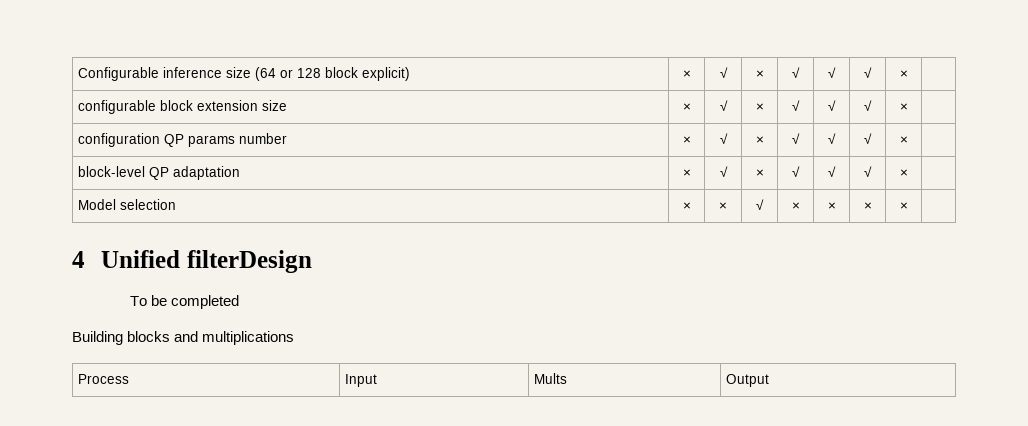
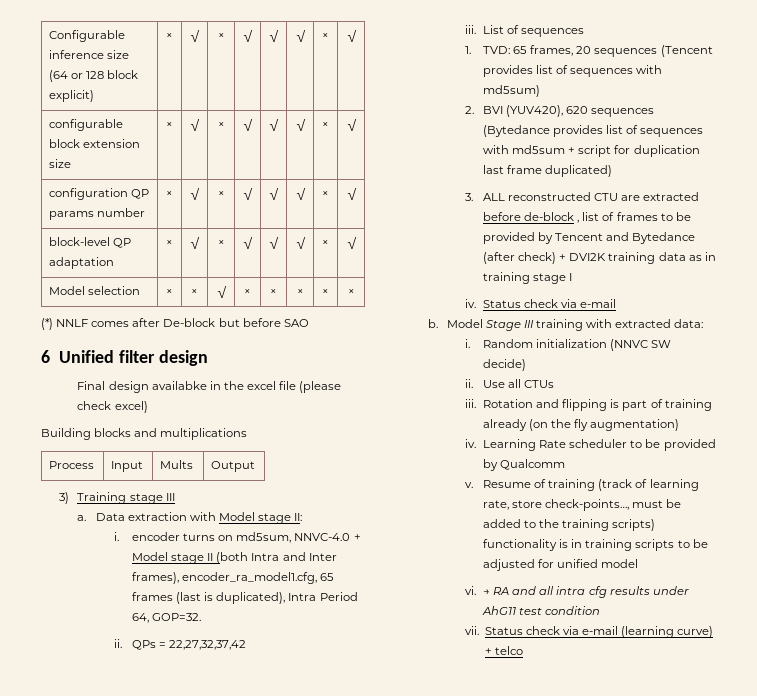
(908, 74) none -> [346,30,357,42] √
(908, 107) none -> [346,119,357,131] √
(908, 140) none -> [346,188,357,200] √
(908, 173) none -> [346,237,357,249] √
[72,250,312,273] [130,295,240,309] // 4 Unified filterDesign // To be completed -> [347,289,355,295] [41,318,309,330] [41,350,208,366] [77,381,342,393] [77,401,148,413] × // (*) NNLF comes after De-block but before SAO // 6 Unified filter design // Final design availabke in the excel file (please check excel)
(770, 380) none -> [59,492,175,504] [77,512,303,524] [113,532,361,543] [132,552,337,564] [132,572,335,584] [132,592,358,604] [132,613,202,623] [113,639,247,650] [464,25,585,37] [464,45,713,57] [483,65,663,77] [483,85,541,97] [464,105,655,117] [483,125,704,137] [483,145,700,157] [483,165,613,177] [464,192,700,201] [483,212,691,223] [483,232,696,244] [483,252,716,264] [483,272,573,284] [464,299,617,308] [428,319,704,331] [464,339,672,351] [483,359,527,371] [464,379,555,388] [464,399,712,411] [483,419,680,431] [464,439,716,451] [483,459,566,471] [464,479,699,491] [483,499,682,511] [483,519,656,531] [483,539,708,551] [483,559,639,571] [464,586,689,598] [482,606,601,615] [464,626,714,638] [484,646,523,655] // 3) Training stage III // a. Data extraction with Model stage II: // i. encoder turns on md5sum, NNVC-4.0 + Model stage II (both Intra and Inter frames), encoder_ra_model1.cfg, 65 frames (last is duplicated), Intra Period 64, GOP=32. // ii. QPs = 22,27,32,37,42 // iii. List of sequences // 1. TVD: 65 frames, 20 sequences (Tencent provides list of sequences with md5sum) // 2. BVI (YUV420), 620 sequences (Bytedance provides list of sequences with md5sum + script for duplication last frame duplicated) // 3. ALL reconstructed CTU are extracted before de-block , list of frames to be provided by Tencent and Bytedance (after check) + DVI2K training data as in training stage I // iv. Status check via e-mail // b. Model Stage III training with extracted data: // i. Random initialization (NNVC SW decide) // ii. Use all CTUs // iii. Rotation and flipping is part of training already (on the fly augmentation) // iv. Learning Rate scheduler to be provided by Qualcomm // v. Resume of training (track of learning rate, store check-points…, must be added to the training scripts) functionality is in training scripts to be adjusted for unified model // vi. → RA and all intra cfg results under AhG11 test condition // vii. Status check via e-mail (learning curve) + telco

